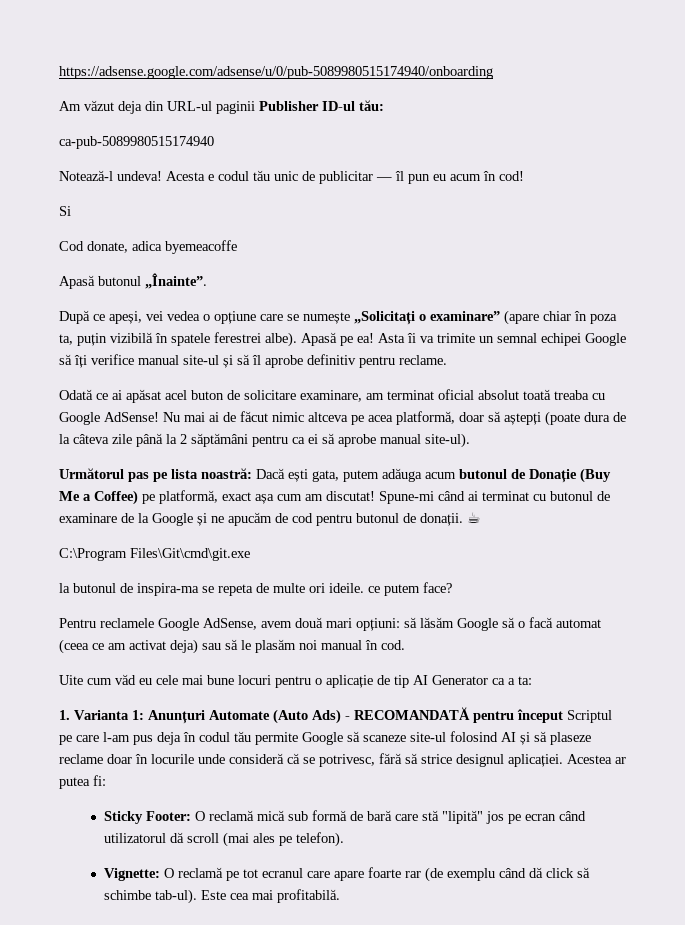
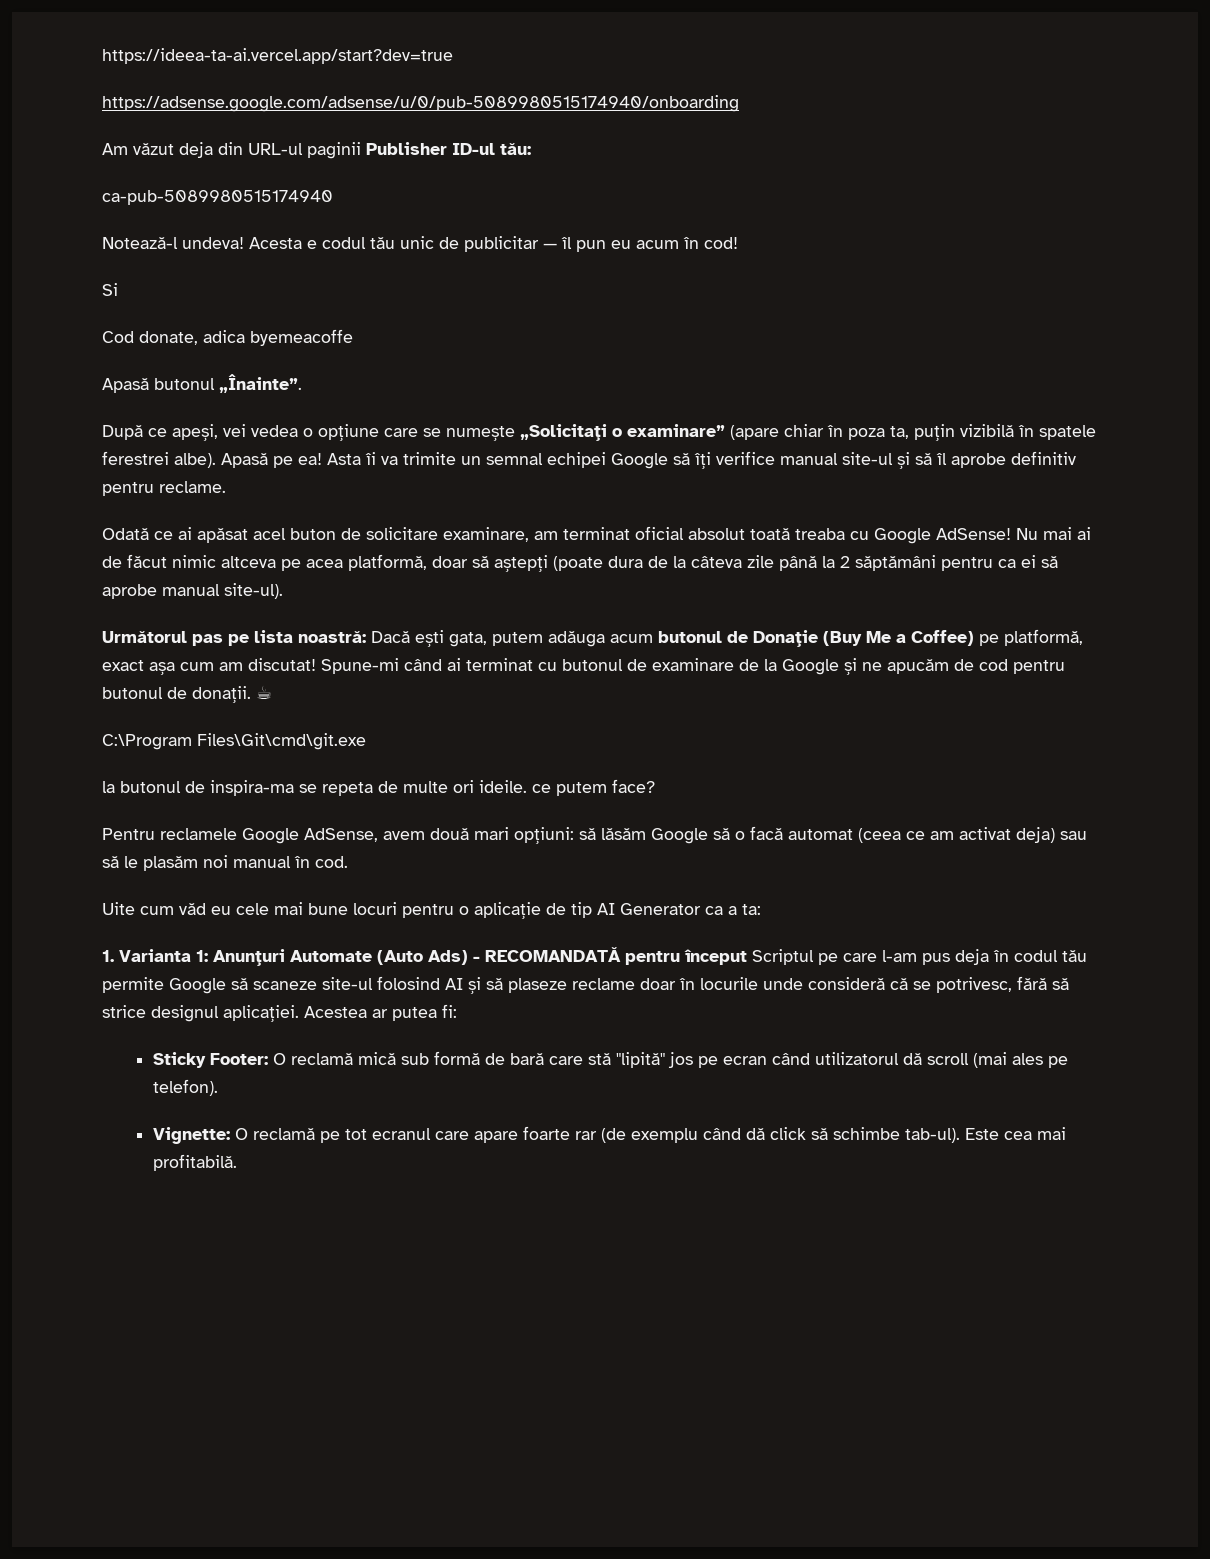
(59, 72) none -> [102,48,453,64] https://ideea-ta-ai.vercel.app/start?dev=true //

